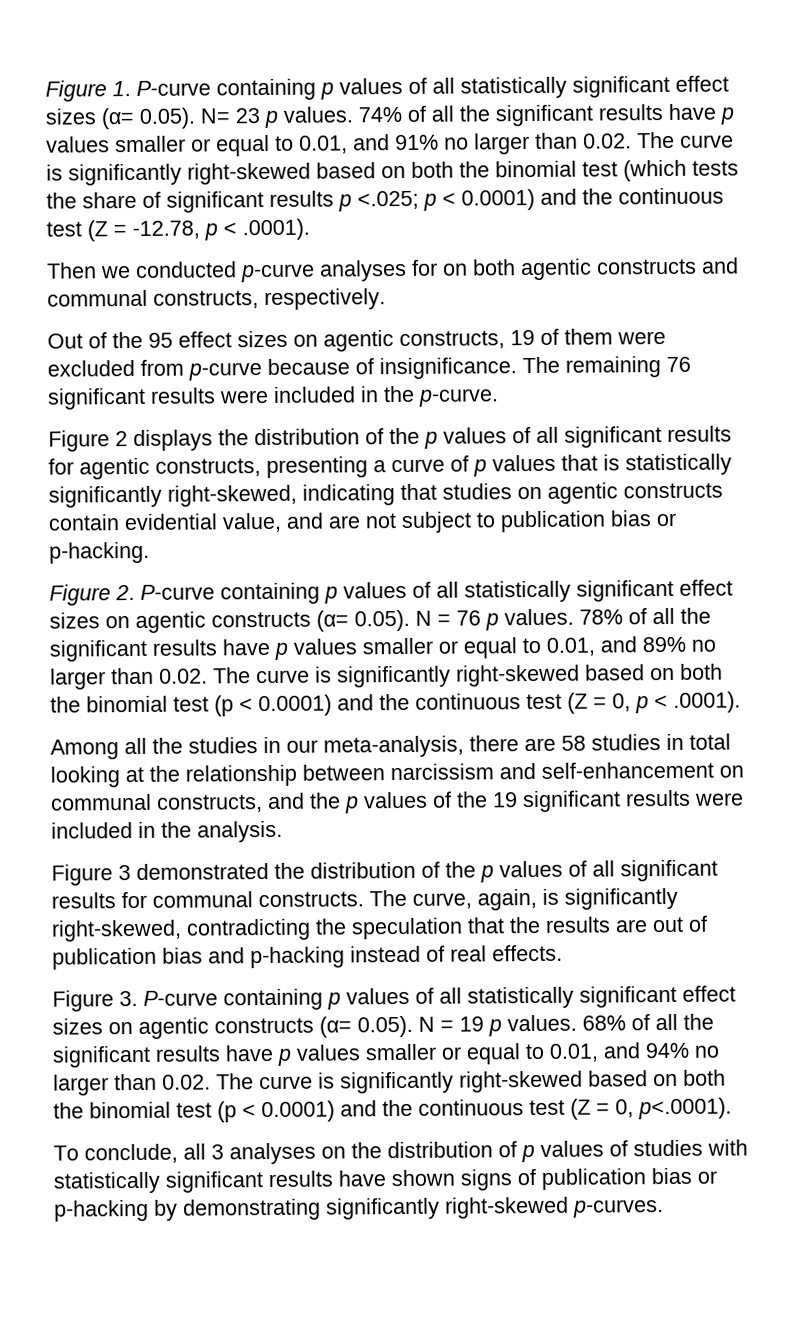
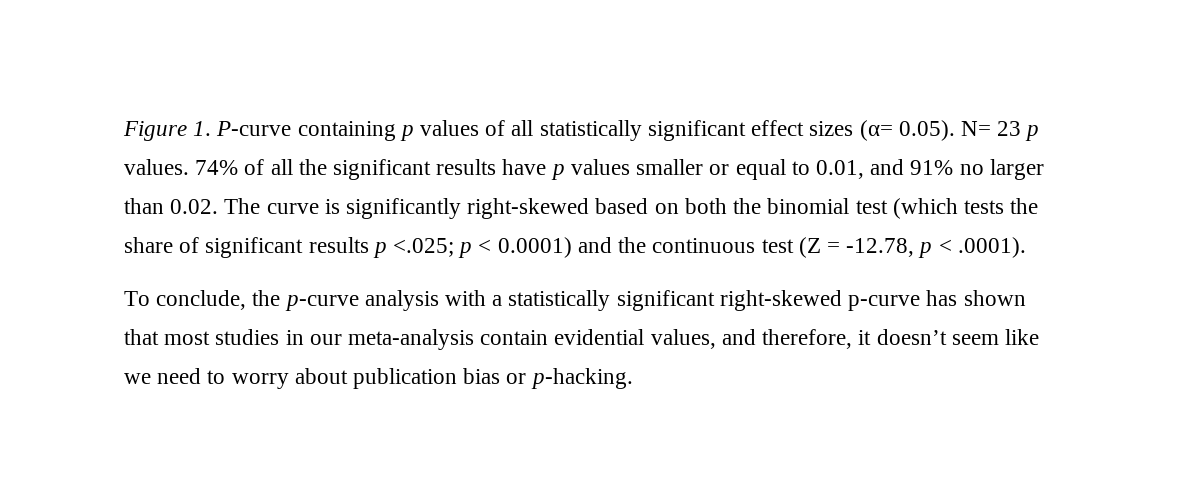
[47,257,739,283] [47,288,386,311] [47,328,666,352] [47,356,691,381] [47,385,499,410] [48,425,732,452] [48,453,732,480] [48,482,723,508] [48,510,676,533] [49,541,150,564] [49,579,733,606] [49,607,711,633] [49,636,716,662] [50,663,723,690] [50,691,741,717] [50,733,731,760] [50,761,744,788] [50,789,744,814] [51,820,283,843] [51,859,718,886] [51,887,678,911] [51,915,708,942] [52,944,563,970] [52,985,736,1012] [52,1013,714,1039] [52,1042,719,1068] [53,1069,726,1096] [53,1097,732,1123] [53,1139,748,1165] [53,1167,717,1194] [54,1196,664,1222] Then we conducted p-curve analyses for on both agentic constructs and communal constructs, respectively. // Out of the 95 effect sizes on agentic constructs, 19 of them were excluded from p-curve because of insignificance. The remaining 76 significant results were included in the p-curve. // Figure 2 displays the distribution of the p values of all significant results for agentic constructs, presenting a curve of p values that is statistically significantly right-skewed, indicating that studies on agentic constructs contain evidential value, and are not subject to publication bias or p-hacking. // Figure 2. P-curve containing p values of all statistically significant effect sizes on agentic constructs (α= 0.05). N = 76 p values. 78% of all the significant results have p values smaller or equal to 0.01, and 89% no larger than 0.02. The curve is significantly right-skewed based on both the binomial test (p < 0.0001) and the continuous test (Z = 0, p < .0001). // Among all the studies in our meta-analysis, there are 58 studies in total looking at the relationship between narcissism and self-enhancement on communal constructs, and the p values of the 19 significant results were included in the analysis. // Figure 3 demonstrated the distribution of the p values of all significant results for communal constructs. The curve, again, is significantly right-skewed, contradicting the speculation that the results are out of publication bias and p-hacking instead of real effects. // Figure 3. P-curve containing p values of all statistically significant effect sizes on agentic constructs (α= 0.05). N = 19 p values. 68% of all the significant results have p values smaller or equal to 0.01, and 94% no larger than 0.02. The curve is significantly right-skewed based on both the binomial test (p < 0.0001) and the continuous test (Z = 0, p<.0001). // To conclude, all 3 analyses on the distribution of p values of studies with statistically significant results have shown signs of publication bias or p-hacking by demonstrating significantly right-skewed p-curves. -> [124,290,1026,311] [124,329,1039,350] [124,368,633,389] To conclude, the p-curve analysis with a statistically significant right-skewed p-curve has shown that most studies in our meta-analysis contain evidential values, and therefore, it doesn’t seem like we need to worry about publication bias or p-hacking.

